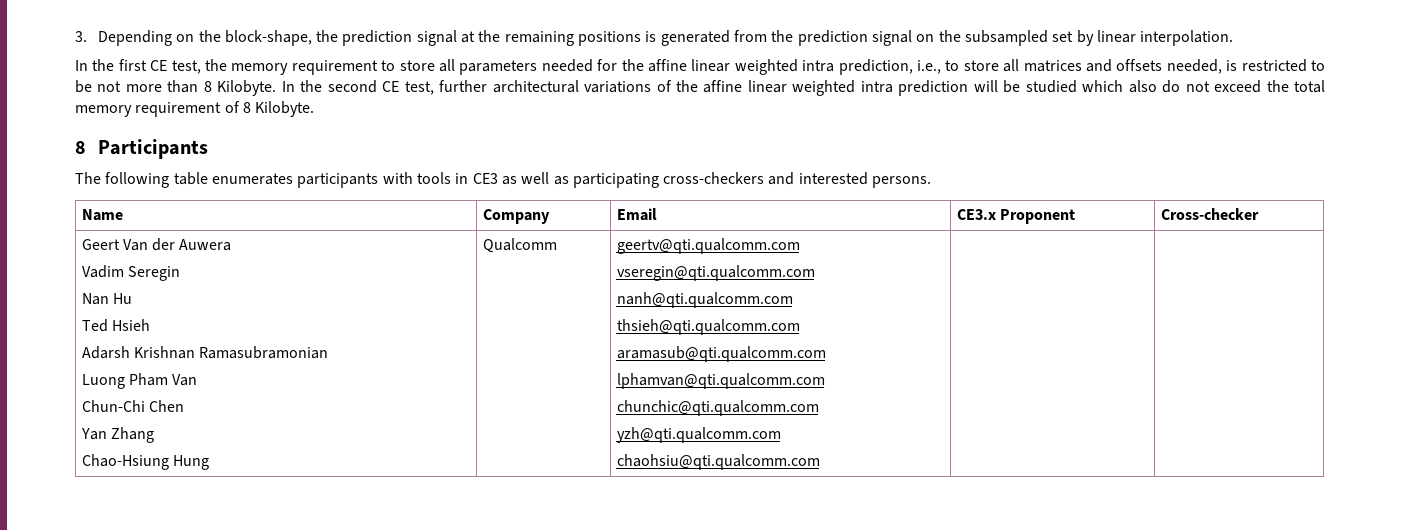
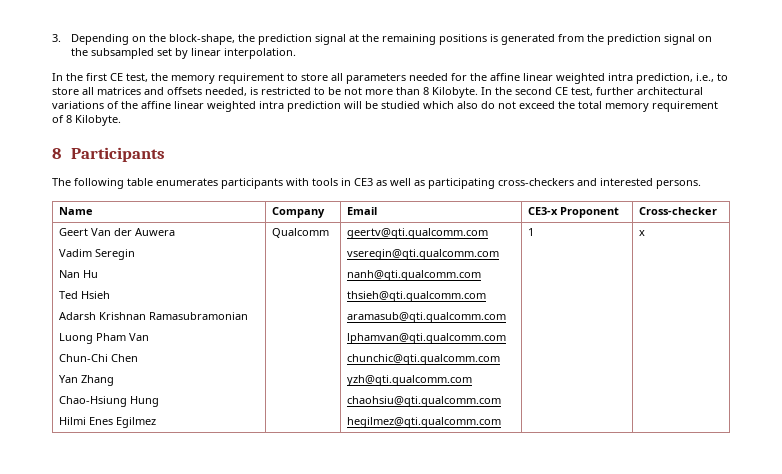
[956,209,996,220] CE3.x -> [528,207,559,215] CE3-x
(209, 462) none -> [59,417,157,428] // Hilmi Enes Egilmez
(820, 462) | | -> [347,417,502,428] [528,228,535,236] [639,230,646,236] // hegilmez@qti.qualcomm.com | 1 | x

